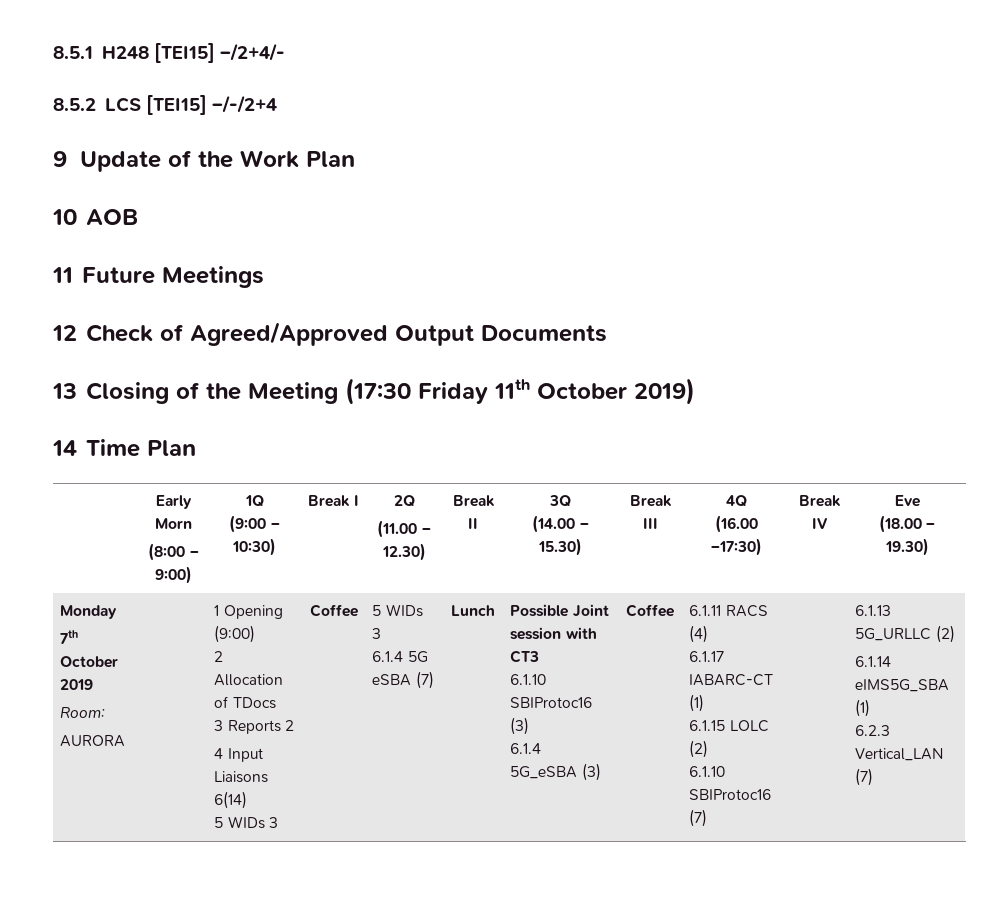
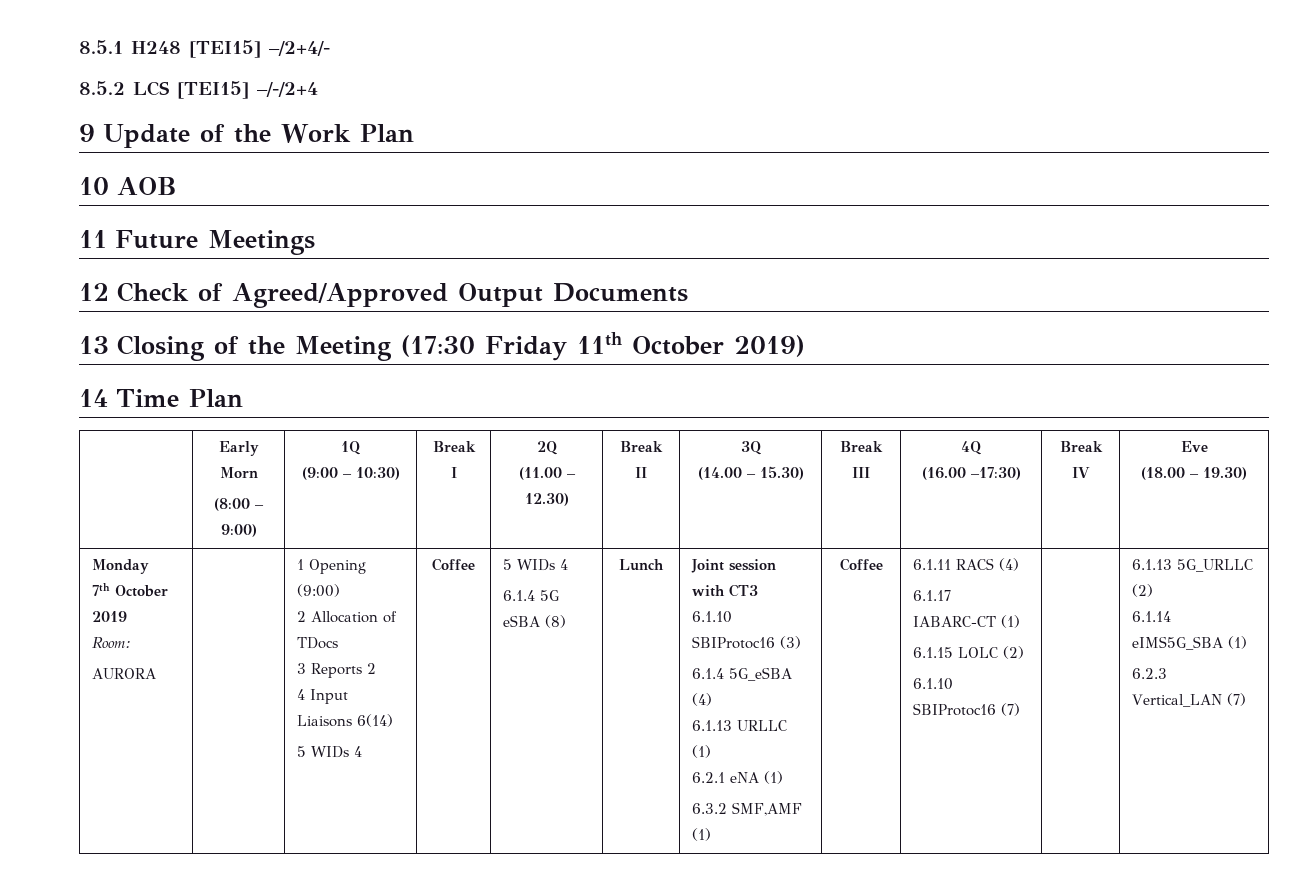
[268,817,278,828] 3 -> [353,746,362,757] 4
[372,628,382,639] 3 -> [559,559,568,570] 4
[415,671,434,689] (7) -> [544,615,566,628] (8)
[510,604,569,617] Possible -> (664, 565) none
[581,763,601,781] (3) -> [691,693,712,706] [691,720,787,731] [691,745,711,758] [691,771,783,784] [691,802,802,816] [691,828,711,841] (4) // 6.1.13 URLLC (1) // 6.2.1 eNA (1) // 6.3.2 SMF,AMF (1)

